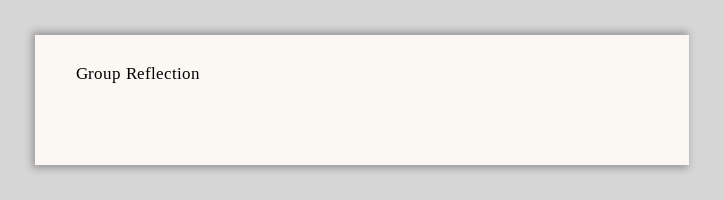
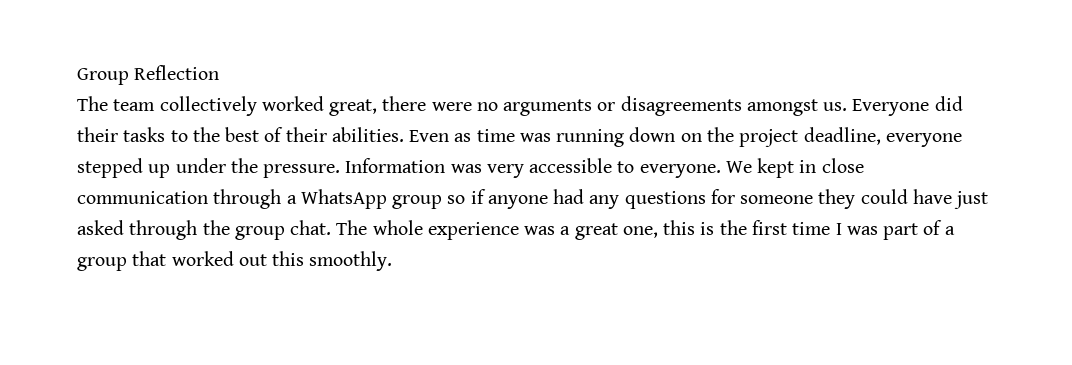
(200, 73) none -> [77,96,963,116] [77,127,962,147] [77,158,864,178] [77,189,989,209] [77,220,955,240] [77,251,393,271] // The team collectively worked great, there were no arguments or disagreements amongst us. Everyone did their tasks to the best of their abilities. Even as time was running down on the project deadline, everyone stepped up under the pressure. Information was very accessible to everyone. We kept in close communication through a WhatsApp group so if anyone had any questions for someone they could have just asked through the group chat. The whole experience was a great one, this is the first time I was part of a group that worked out this smoothly.

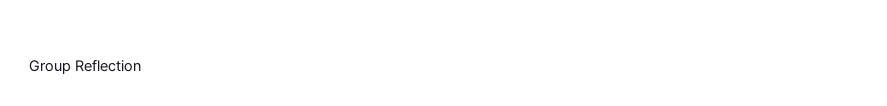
[77,96,963,116] [77,127,962,147] [77,158,864,178] [77,189,989,209] [77,220,955,240] [77,251,393,271] // The team collectively worked great, there were no arguments or disagreements amongst us. Everyone did their tasks to the best of their abilities. Even as time was running down on the project deadline, everyone stepped up under the pressure. Information was very accessible to everyone. We kept in close communication through a WhatsApp group so if anyone had any questions for someone they could have just asked through the group chat. The whole experience was a great one, this is the first time I was part of a group that worked out this smoothly. -> (142, 65) none

